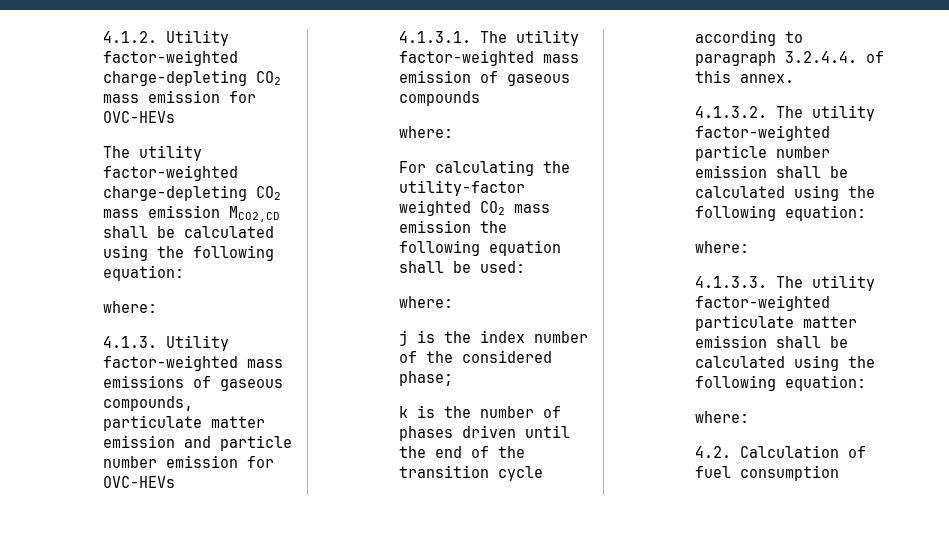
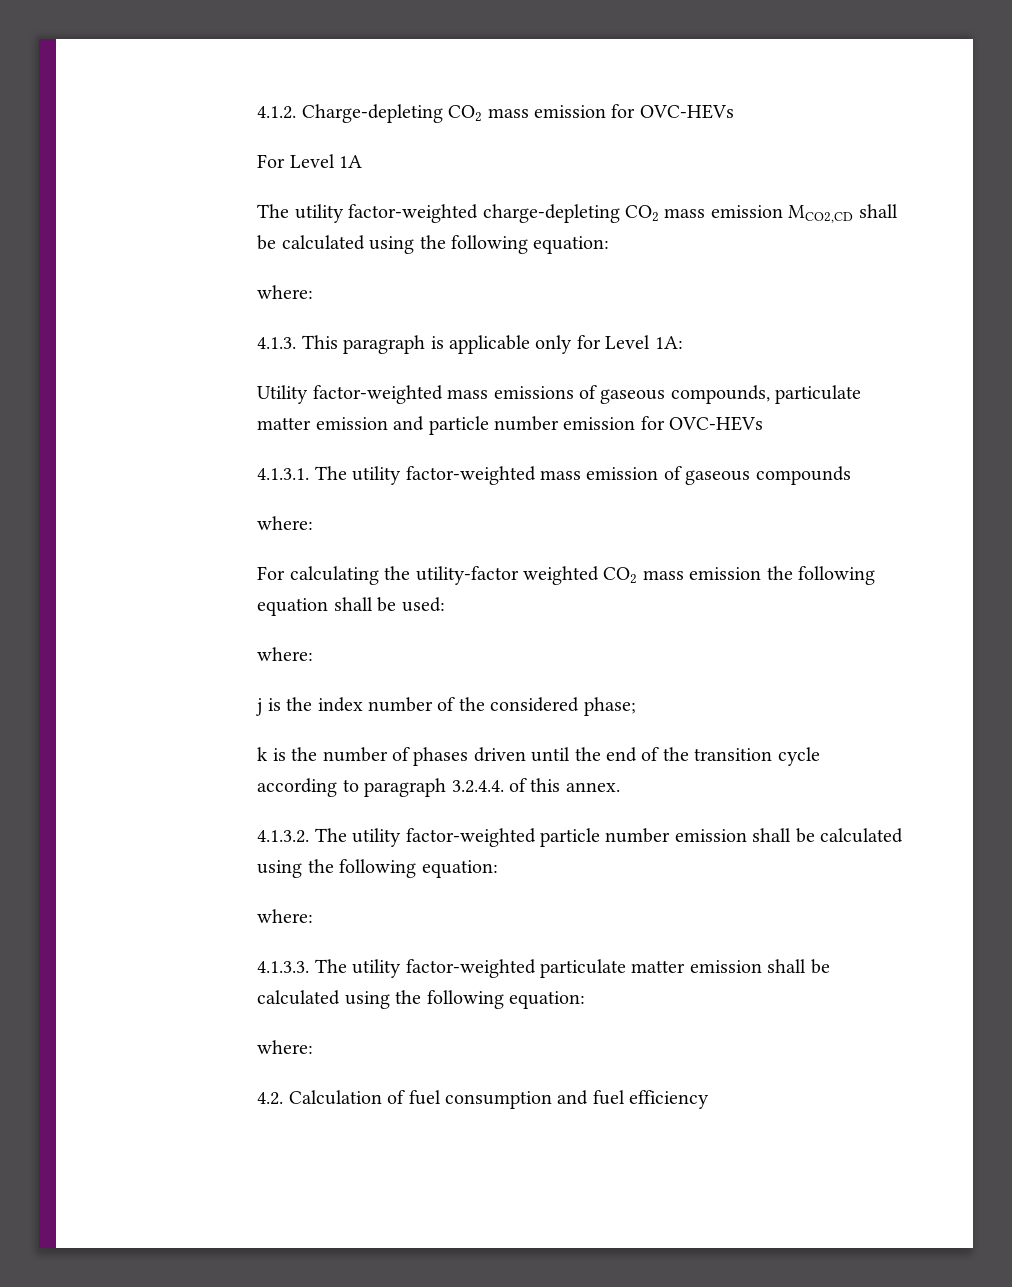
[165,30,229,46] [102,50,238,66] [102,70,247,86] Utility factor-weighted charge-depleting -> [301,104,443,123] Charge-depleting
(175, 117) none -> [257,154,363,168] // For Level 1A
(157, 342) none -> [301,335,683,354] This paragraph is applicable only for Level 1A: //
(839, 473) none -> [557,1090,710,1109] and fuel efficiency

